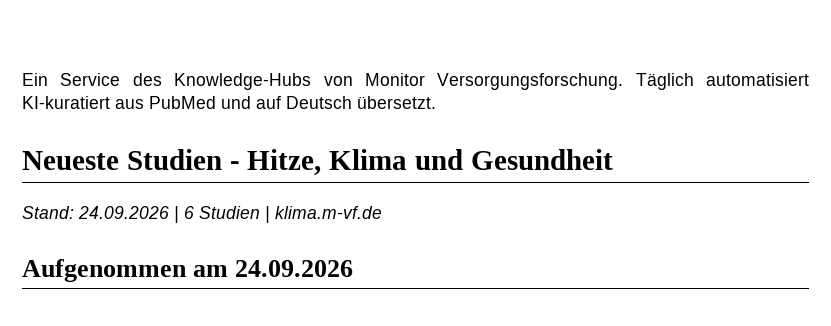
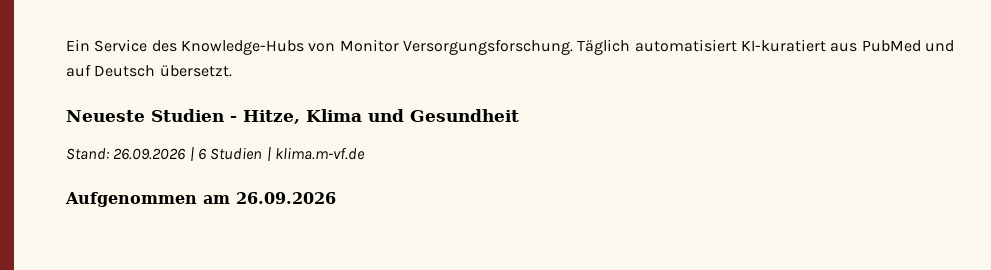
[78,206,169,219] 24.09.2026 -> [113,148,187,160] 26.09.2026
[235,260,354,277] 24.09.2026 -> [236,192,336,204] 26.09.2026

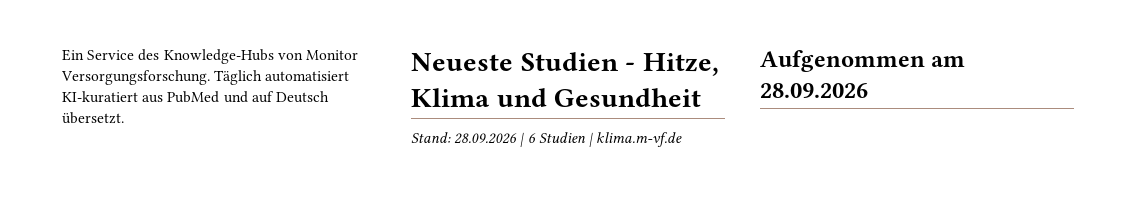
[113,148,187,160] 26.09.2026 -> [454,133,518,144] 28.09.2026
[236,192,336,204] 26.09.2026 -> [760,83,868,98] 28.09.2026

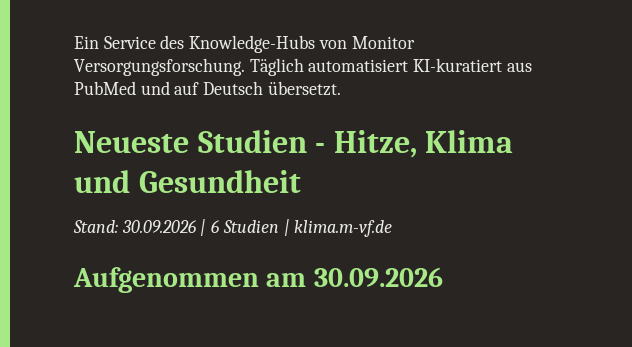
[454,133,518,144] 28.09.2026 -> [121,220,196,233] 30.09.2026
[760,83,868,98] 28.09.2026 -> [313,267,443,287] 30.09.2026

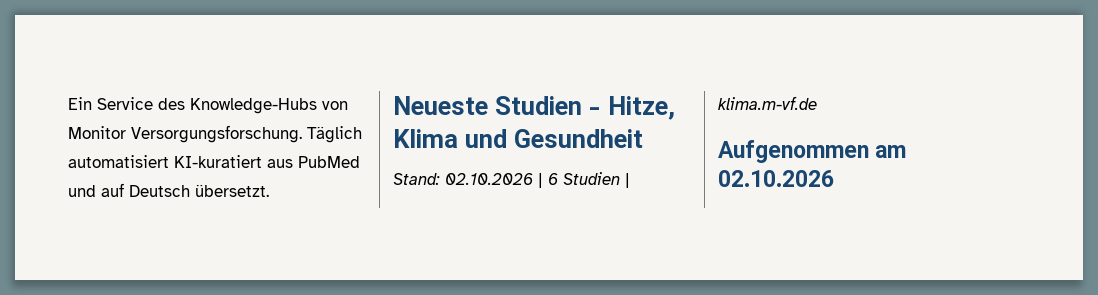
[121,220,196,233] 30.09.2026 -> [445,173,533,185] 02.10.2026
[313,267,443,287] 30.09.2026 -> [718,170,834,187] 02.10.2026

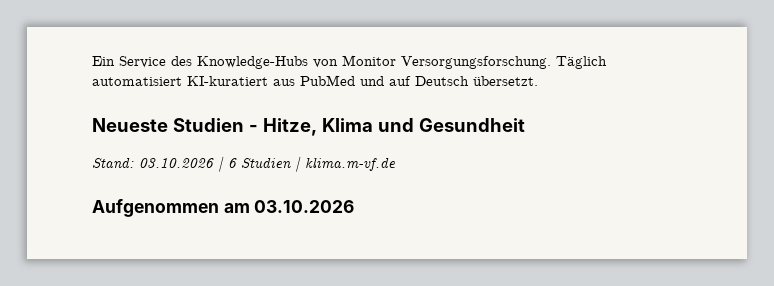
[445,173,533,185] 02.10.2026 -> [139,158,214,168] 03.10.2026
[718,170,834,187] 02.10.2026 -> [254,200,355,213] 03.10.2026

